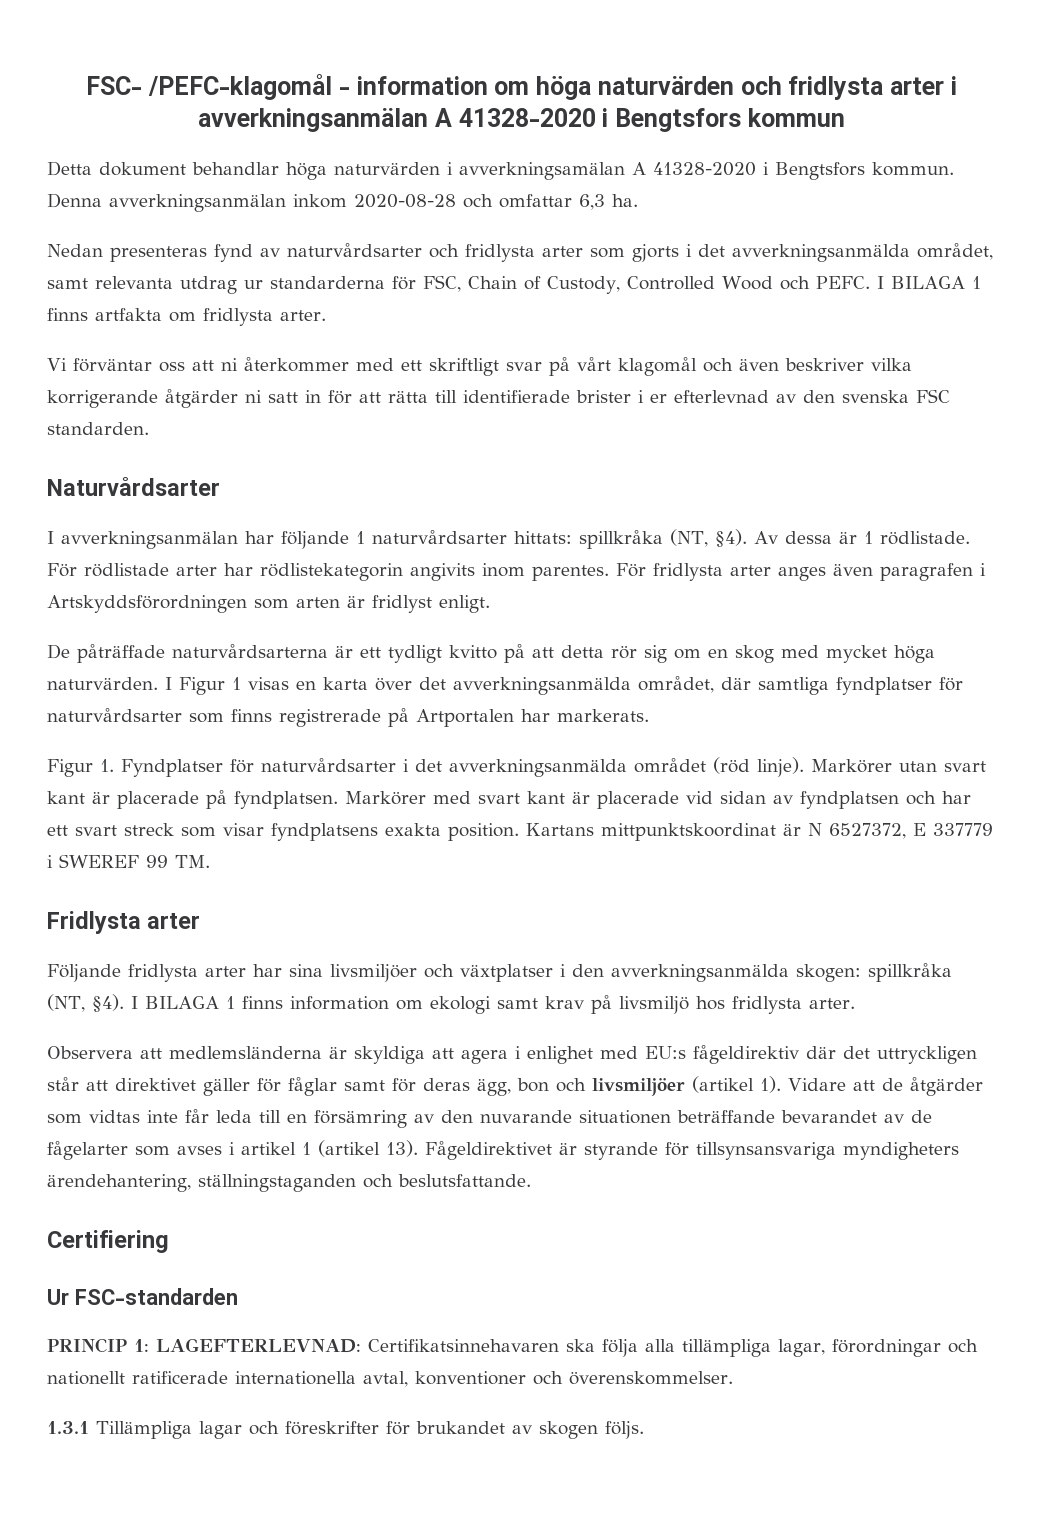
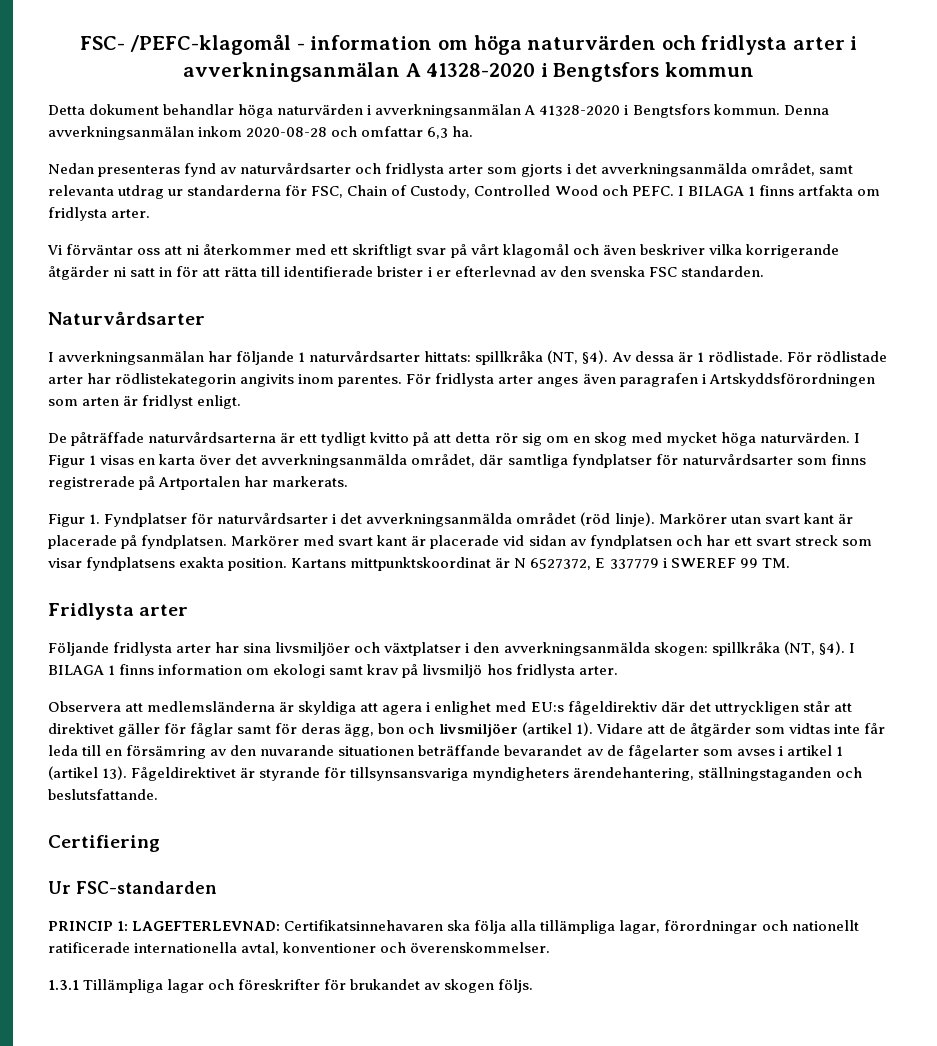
[459,162,625,180] avverkningsamälan -> [375,104,522,118] avverkningsanmälan

